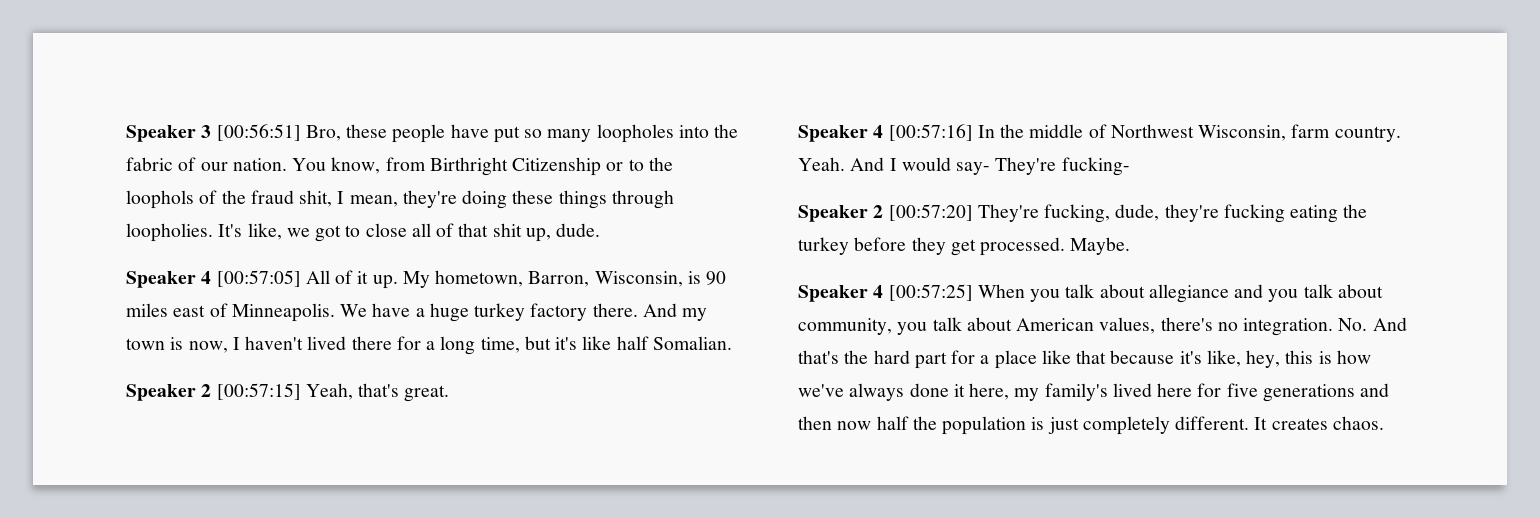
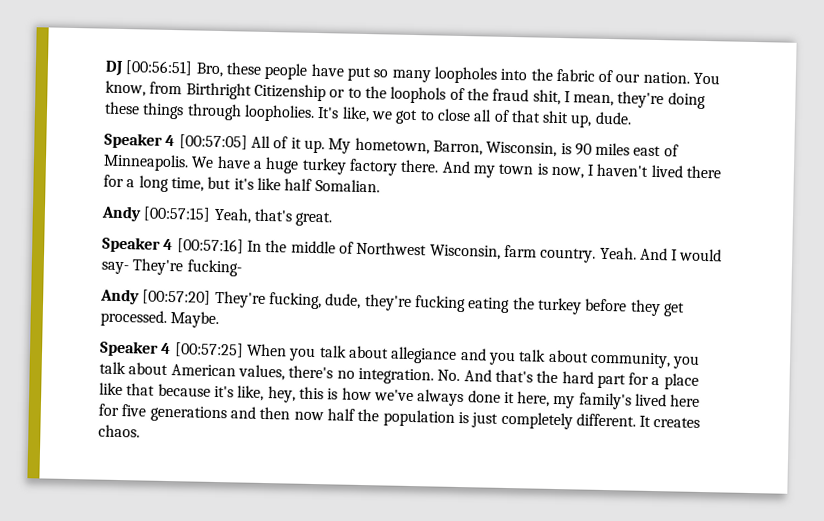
[126,125,212,142] Speaker 3 -> [105,60,124,77] DJ
[126,384,212,401] Speaker 2 -> [101,205,142,222] Andy
[798,205,884,222] Speaker 2 -> [100,288,140,305] Andy

